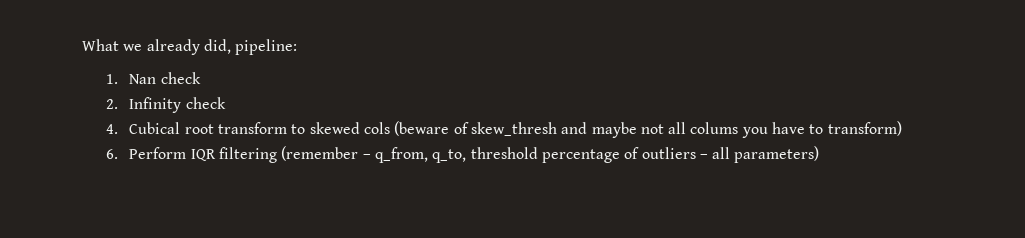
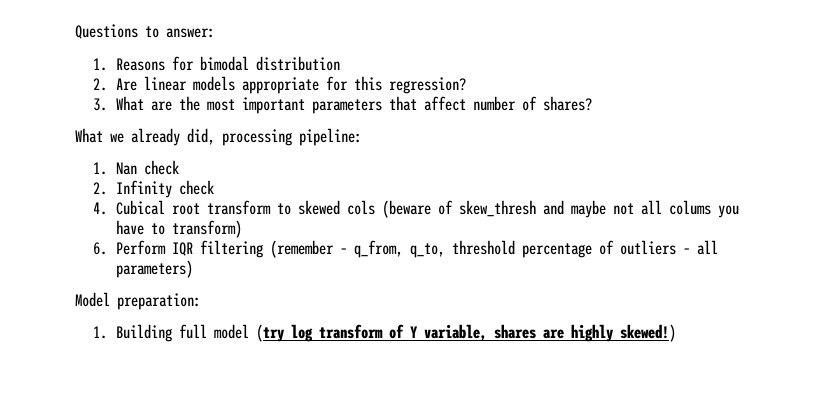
(82, 45) none -> [75,24,215,39] [93,56,340,71] [93,76,466,94] [93,96,592,114] Questions to answer: // 1. Reasons for bimodal distribution // 2. Are linear models appropriate for this regression? // 3. What are the most important parameters that affect number of shares? //
(231, 46) none -> [222,129,292,146] processing
(820, 154) none -> [75,292,201,310] [93,324,676,342] // Model preparation: // 1. Building full model (try log transform of Y variable, shares are highly skewed!)

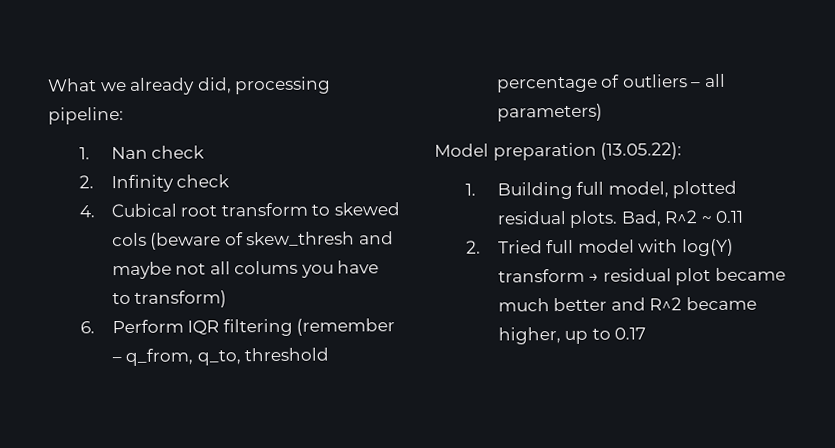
[75,24,215,39] [93,56,340,71] [93,76,466,94] [93,96,592,114] Questions to answer: // 1. Reasons for bimodal distribution // 2. Are linear models appropriate for this regression? // 3. What are the most important parameters that affect number of shares? // -> (48, 85) none
[117,293,201,310] preparation: -> [492,142,683,161] preparation (13.05.22):
[213,324,676,342] model (try log transform of Y variable, shares are highly skewed!) -> [607,180,738,199] [496,210,744,228] [466,238,734,257] [497,267,786,286] [497,296,757,312] [497,327,647,345] model, plotted residual plots. Bad, R^2 ~ 0.11 // 2. Tried full model with log(Y) transform → residual plot became much better and R^2 became higher, up to 0.17

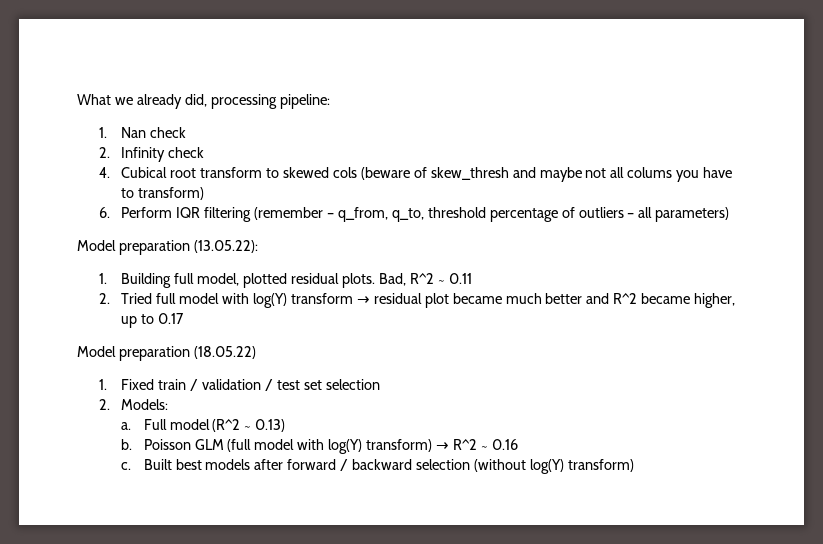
(647, 333) none -> [77,346,256,361] [99,379,380,391] [99,399,169,410] [121,419,286,432] [121,439,518,454] [121,459,634,474] // Model preparation (18.05.22) // 1. Fixed train / validation / test set selection // 2. Models: // a. Full model (R^2 ~ 0.13) // b. Poisson GLM (full model with log(Y) transform) → R^2 ~ 0.16 // c. Built best models after forward / backward selection (without log(Y) transform)

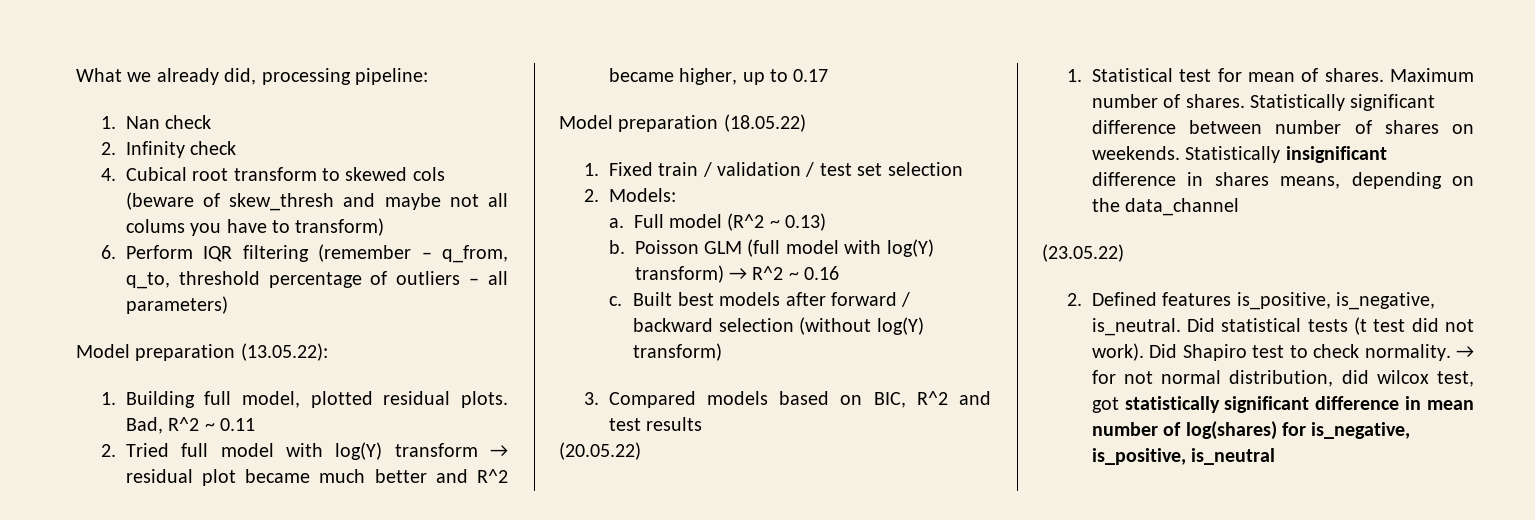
(634, 465) none -> [583,391,991,408] [608,417,703,431] [559,442,641,460] [1066,68,1474,82] [1091,94,1436,111] [1091,120,1474,134] [1091,146,1387,163] [1091,172,1474,189] [1091,198,1240,216] [1042,244,1124,262] [1066,292,1435,310] [1091,317,1474,336] [1091,343,1474,361] [1091,370,1474,387] [1091,396,1474,413] [1091,421,1411,440] [1091,448,1276,465] // 3. Compared models based on BIC, R^2 and test results // (20.05.22) // 1. Statistical test for mean of shares. Maximum number of shares. Statistically significant difference between number of shares on weekends. Statistically insignificant difference in shares means, depending on the data_channel // (23.05.22) // 2. Defined features is_positive, is_negative, is_neutral. Did statistical tests (t test did not work). Did Shapiro test to check normality. → for not normal distribution, did wilcox test, got statistically significant difference in mean number of log(shares) for is_negative, is_positive, is_neutral

